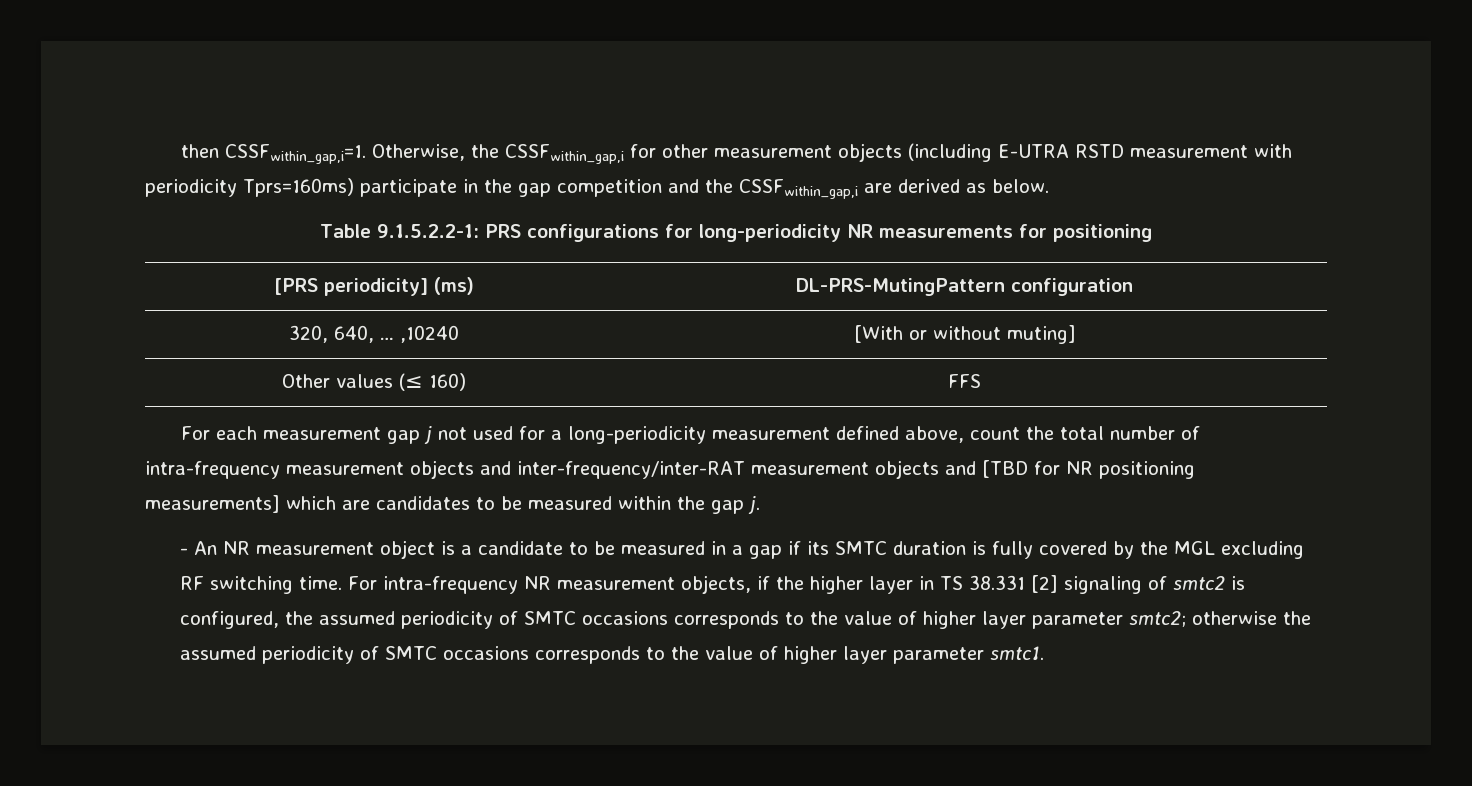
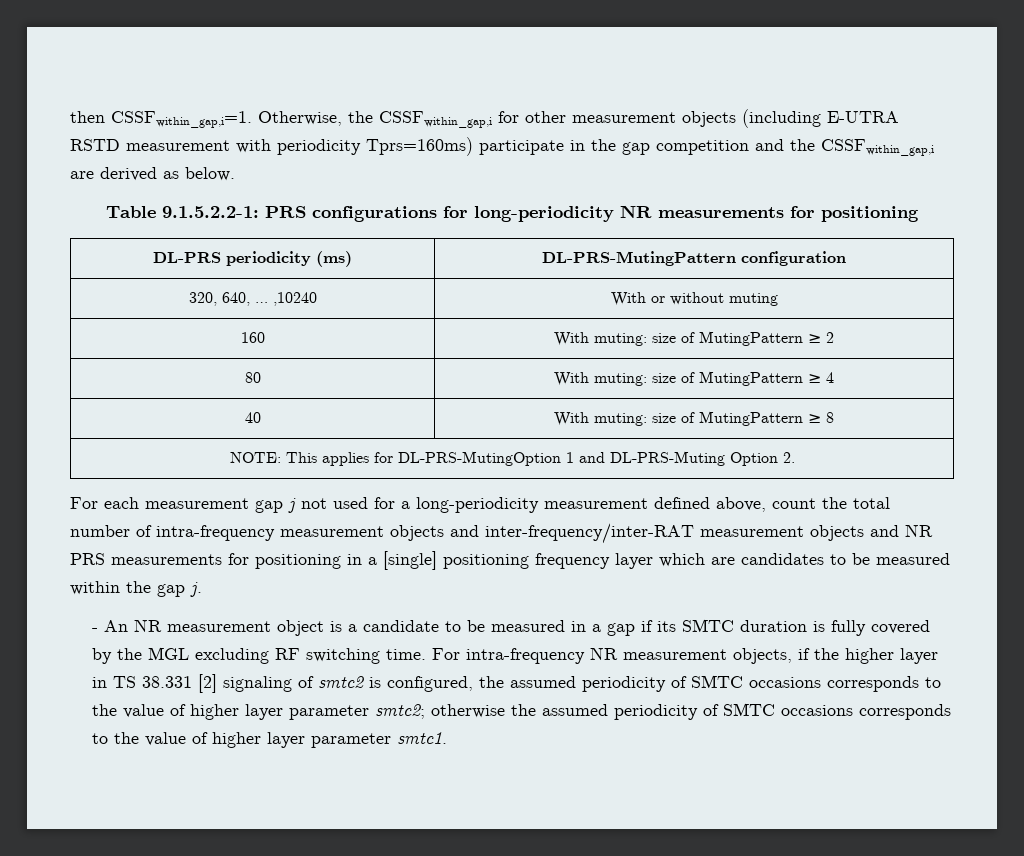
[274,278,428,296] [PRS periodicity] -> [153,251,311,266] DL-PRS periodicity
[853,325,903,343] [With -> [610,292,646,306] With
[1006,325,1076,344] [282,373,466,391] [948,374,981,388] muting] // Other values (≤ 160) | FFS -> [728,293,778,306] [240,332,265,343] [554,331,834,346] [244,372,261,383] [554,371,834,386] [244,412,261,423] [554,411,834,426] [229,451,795,466] muting // 160 | With muting: size of MutingPattern ≥ 2 // 80 | With muting: size of MutingPattern ≥ 4 // 40 | With muting: size of MutingPattern ≥ 8 // NOTE: This applies for DL-PRS-MutingOption 1 and DL-PRS-Muting Option 2.
[981,460,1195,479] [145,495,280,513] [TBD for NR positioning measurements] -> [905,524,933,537] [70,551,653,570] NR PRS measurements for positioning in a [single] positioning frequency layer

